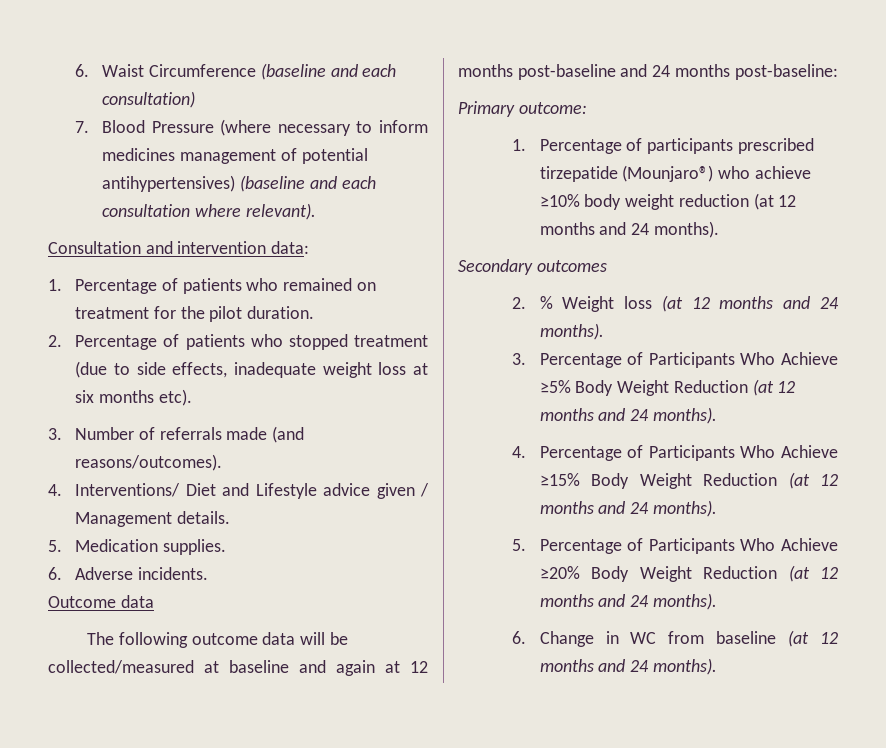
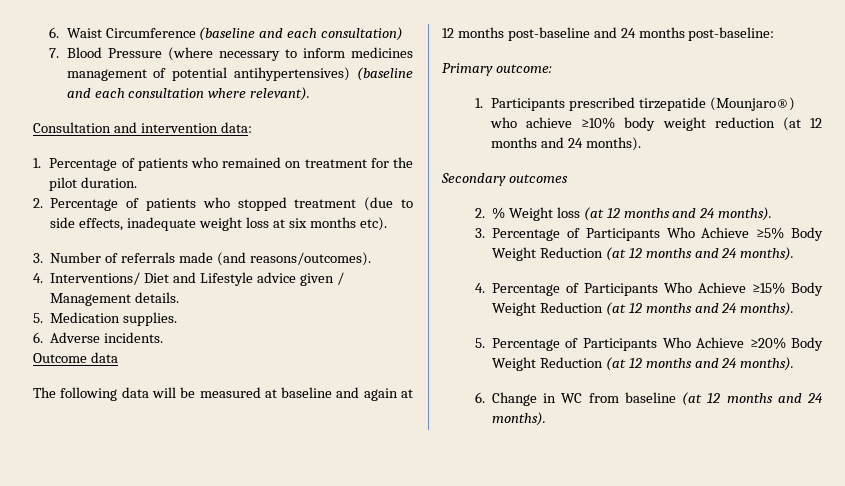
[191,633,258,645] outcome -> (118, 394) none
[48,660,194,674] collected/measured -> [199,387,261,398] measured
[539,138,734,154] Percentage of participants -> [491,98,566,111] Participants

